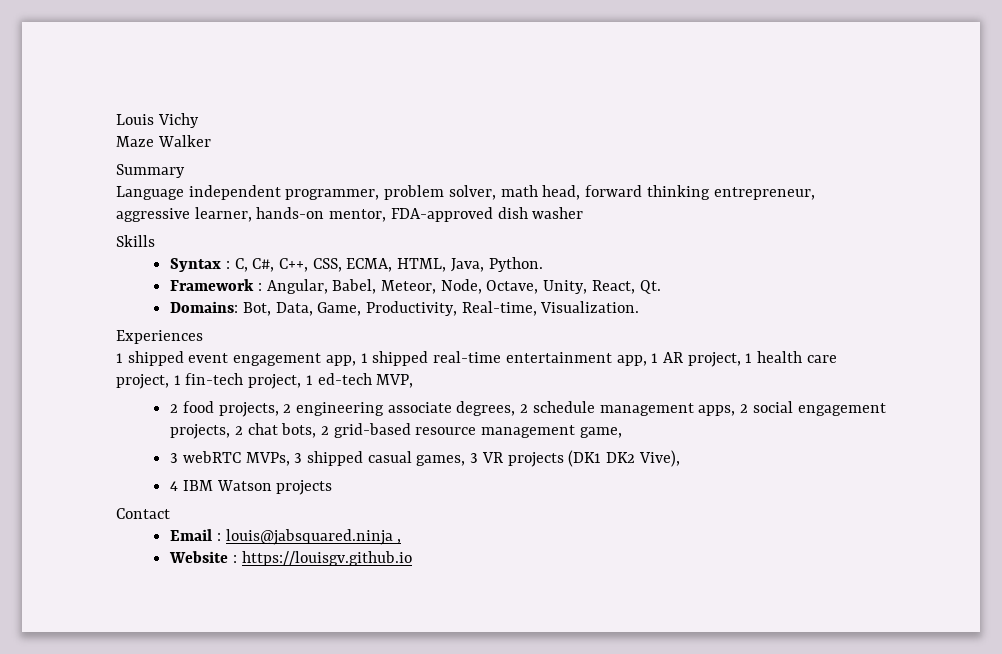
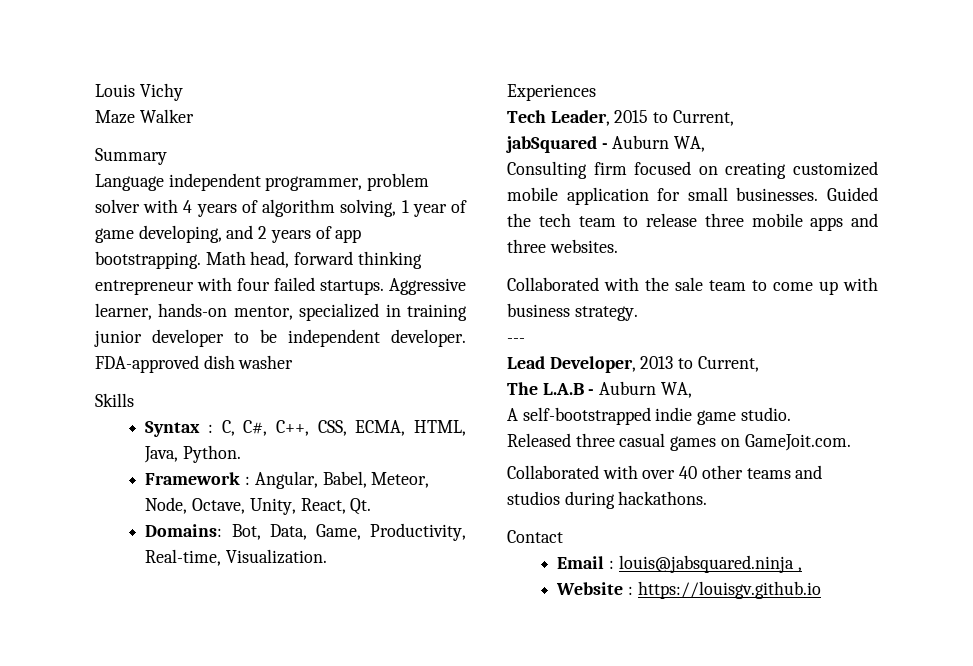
[448,185,815,200] [116,207,387,222] solver, math head, forward thinking entrepreneur, aggressive learner, hands-on mentor, -> [95,199,468,217] [95,225,362,243] [95,251,422,269] [95,277,466,295] [95,303,467,321] [94,329,466,347] solver with 4 years of algorithm solving, 1 year of game developing, and 2 years of app bootstrapping. Math head, forward thinking entrepreneur with four failed startups. Aggressive learner, hands-on mentor, specialized in training junior developer to be independent developer.
[116,351,837,367] [116,373,414,389] [170,401,886,417] [170,423,622,439] [170,450,680,467] [170,480,333,495] 1 shipped event engagement app, 1 shipped real-time entertainment app, 1 AR project, 1 health care project, 1 fin-tech project, 1 ed-tech MVP, // 2 food projects, 2 engineering associate degrees, 2 schedule management apps, 2 social engagement projects, 2 chat bots, 2 grid-based resource management game, // 3 webRTC MVPs, 3 shipped casual games, 3 VR projects (DK1 DK2 Vive), // 4 IBM Watson projects -> [507,110,734,126] [506,135,706,153] [507,161,878,179] [507,187,878,205] [507,213,878,231] [507,239,618,253] [507,277,878,295] [507,303,638,321] [507,338,525,343] [507,356,759,373] [507,381,692,398] [507,407,791,425] [507,433,851,451] [507,465,823,479] [507,491,708,509] Tech Leader, 2015 to Current, // jabSquared - Auburn WA, // Consulting firm focused on creating customized mobile application for small businesses. Guided the tech team to release three mobile apps and three websites. // Collaborated with the sale team to come up with business strategy. // --- // Lead Developer, 2013 to Current, // The L.A.B - Auburn WA, // A self-bootstrapped indie game studio. // Released three casual games on GameJoit.com. // Collaborated with over 40 other teams and studios during hackathons.

